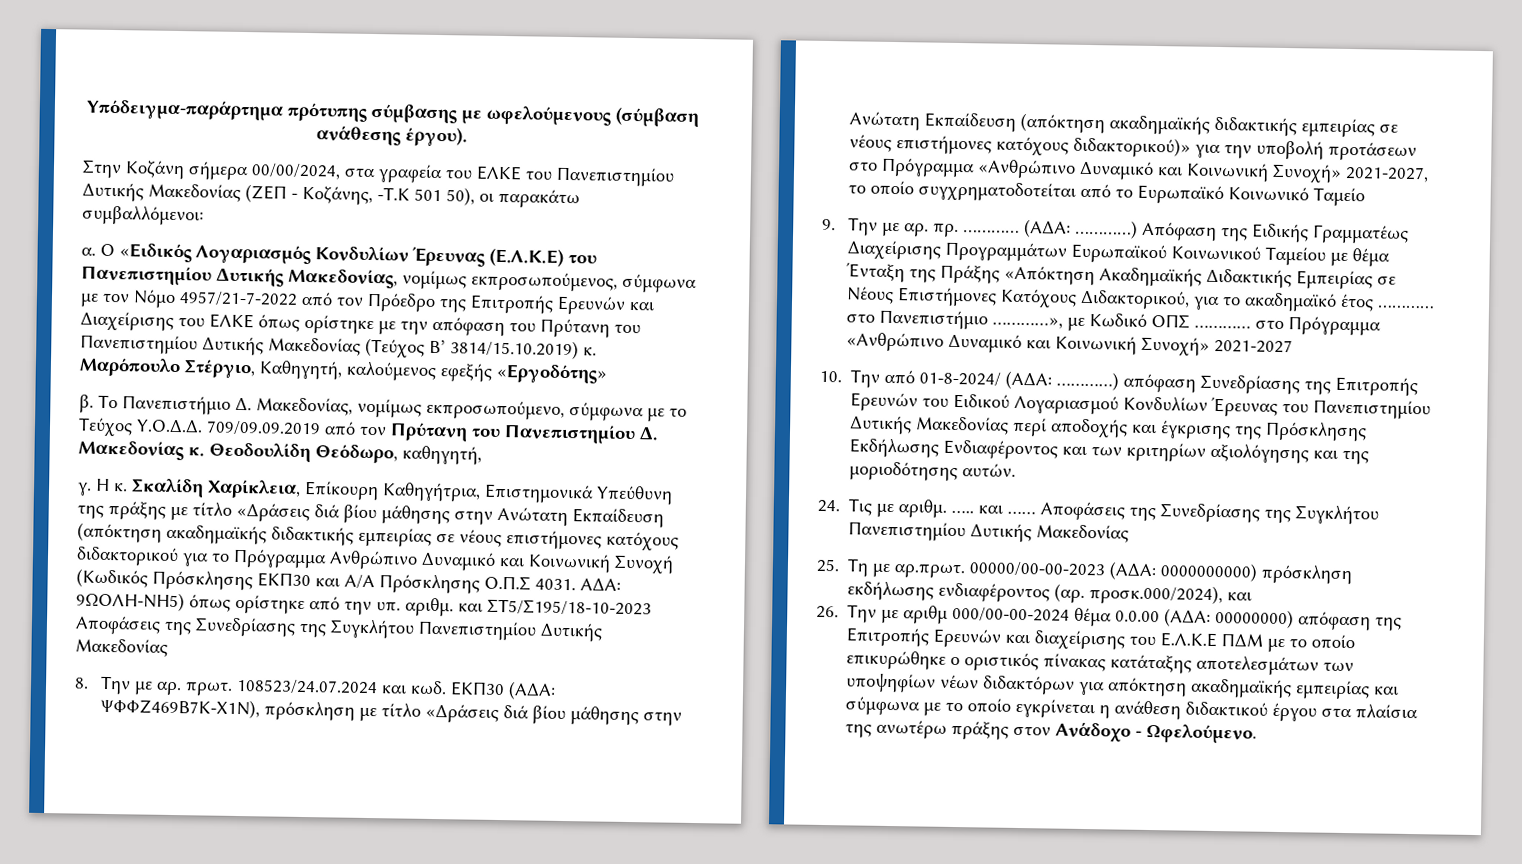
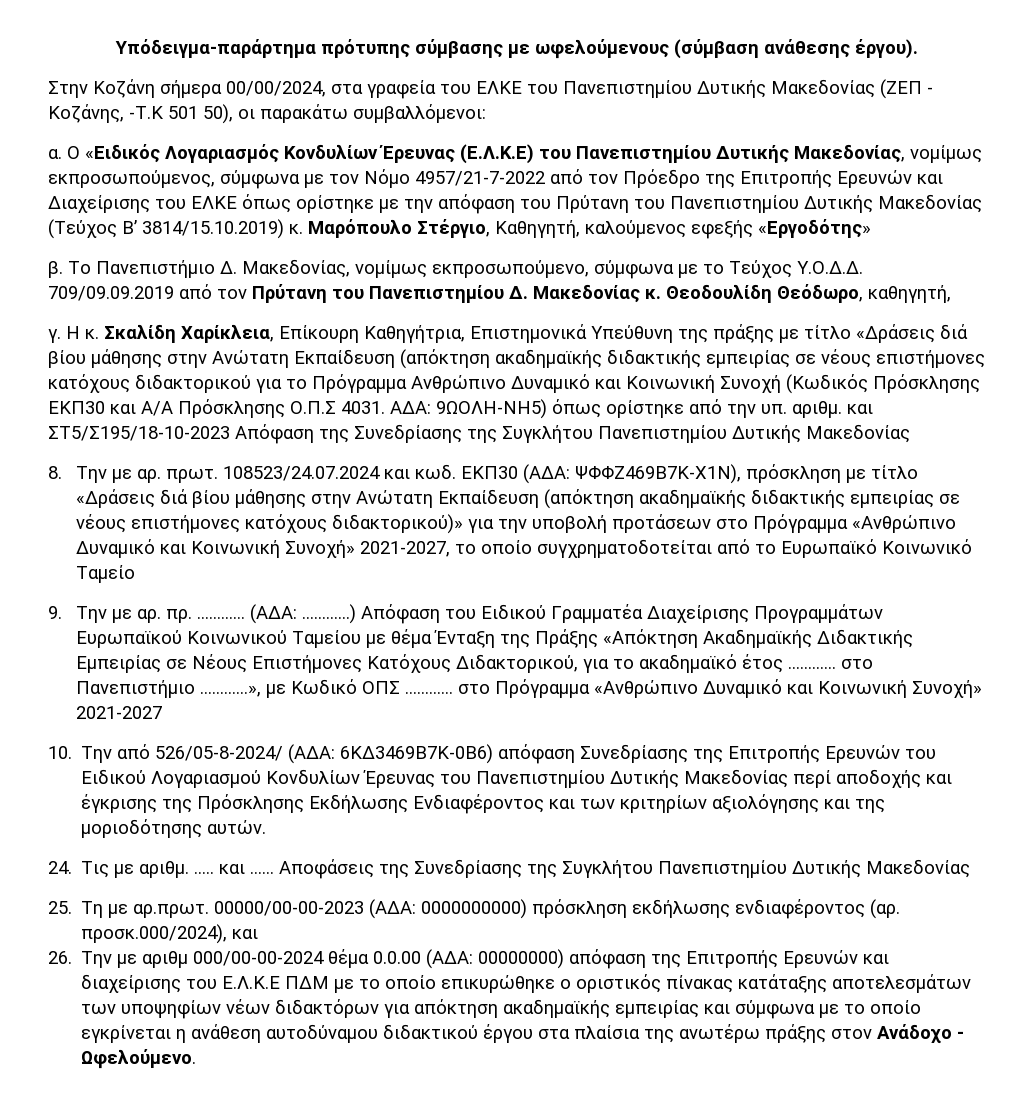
[75,615,161,635] Αποφάσεις -> [235,424,314,444] Απόφαση
[1220,223,1410,244] της Ειδικής Γραμματέως -> [444,604,643,623] του Ειδικού Γραμματέα
[919,370,1120,391] 01-8-2024/ (ΑΔΑ: …………) -> [155,744,494,764] 526/05-8-2024/ (ΑΔΑ: 6ΚΔ3469Β7Κ-0Β6)
(1182, 710) none -> [266,1024,379,1043] αυτοδύναμου

